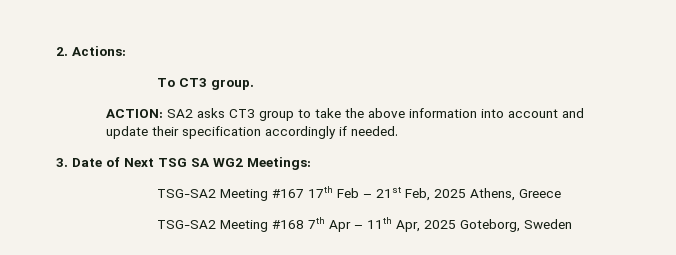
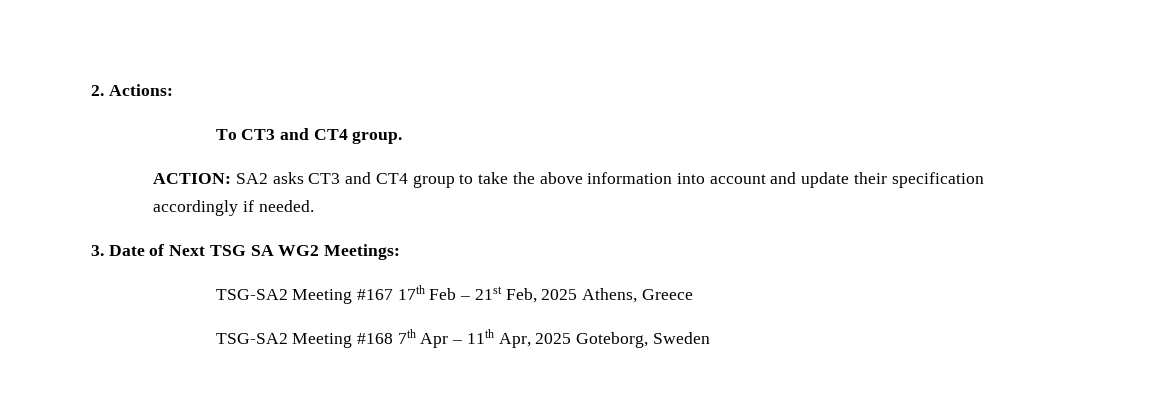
(207, 82) none -> [280,128,348,140] and CT4
(256, 113) none -> [345,172,408,184] and CT4

